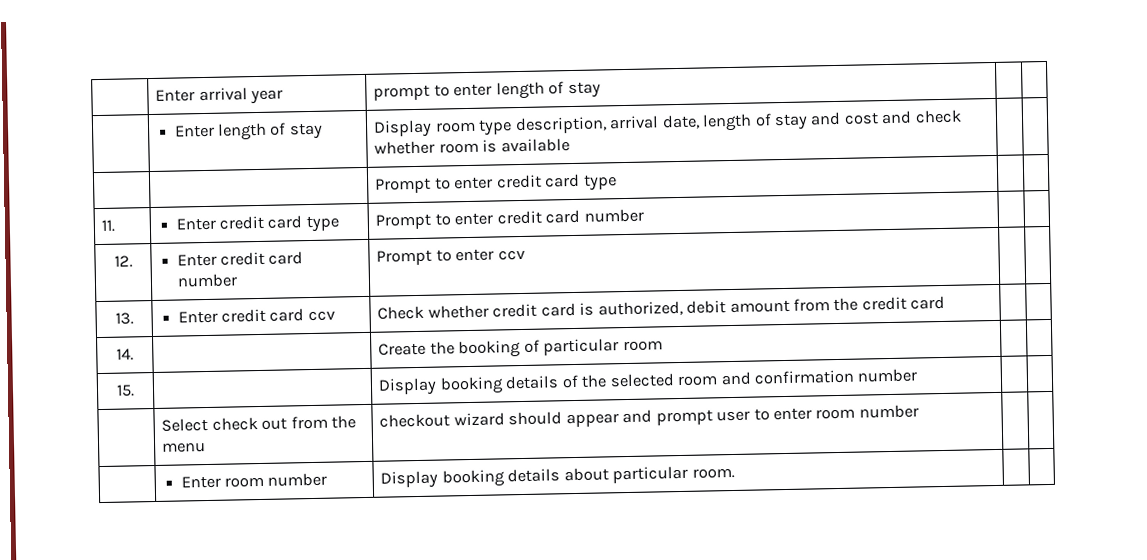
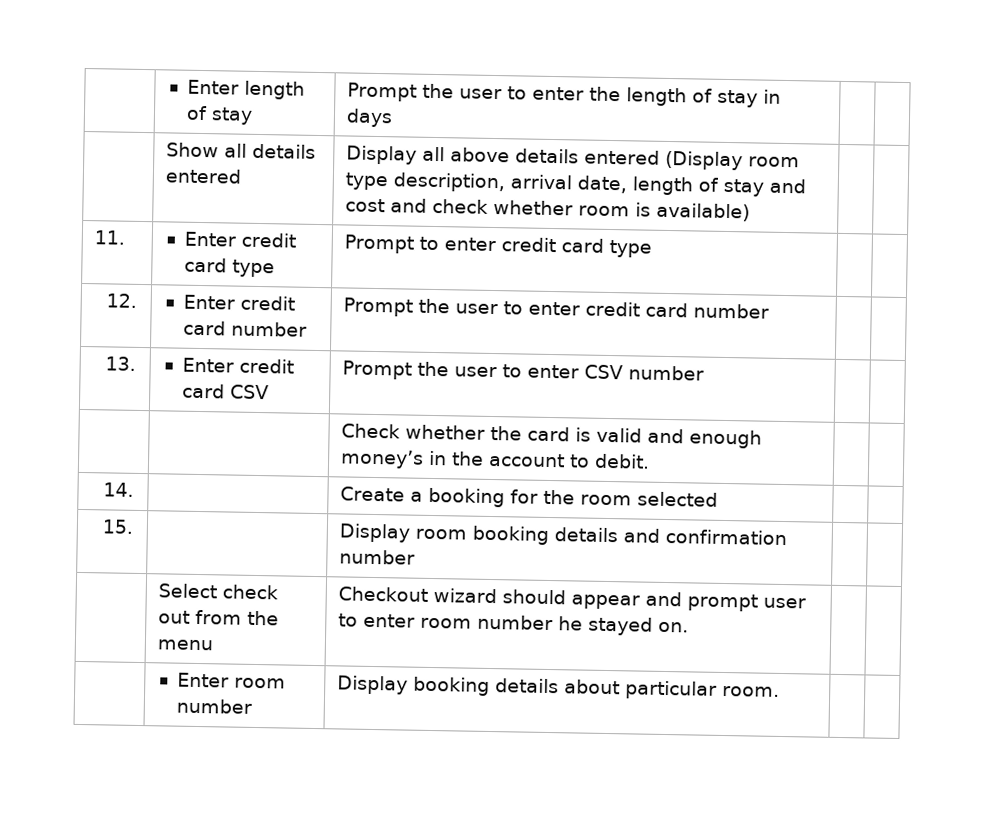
[155,87,284,105] [373,81,601,101] [173,122,323,141] [373,119,433,138] | Enter arrival year | prompt to enter length of stay | | // | Enter length of stay | Display -> [187,79,306,100] [186,105,254,125] [346,82,781,108] [345,108,393,128] [165,142,316,159] [164,168,242,184] [345,145,743,171] | Enter length of stay | Prompt the user to enter the length of stay in days | | // | Show all details entered | Display all above details entered (Display
[500,138,570,153] [375,173,617,194] available | | // | | Prompt to enter credit card type -> [655,202,750,222] available)
[583,208,644,223] number -> [608,239,652,258] type
[435,248,525,262] [115,312,135,325] [177,308,335,324] to enter ccv | | // 13. | Enter credit card ccv -> [417,298,769,319] [105,356,137,371] [182,357,295,374] [182,383,270,400] [341,360,704,381] the user to enter credit card number | | // 13. | Enter credit card CSV | Prompt the user to enter CSV number | | // |
[492,303,538,318] credit -> [489,425,522,441] the
[597,295,946,317] [116,348,135,361] [378,338,663,359] authorized, debit amount from the credit card | | // 14. | | Create the booking of particular room -> [595,427,762,449] [339,449,650,469] [103,482,135,497] [339,486,718,508] valid and enough money’s in the account to debit. | | // 14. | | Create a booking for the room selected
[439,373,719,395] booking details of the selected room -> [414,525,618,545] room booking details
[379,413,451,428] checkout -> [337,586,428,602] Checkout
(919, 411) none -> [557,616,689,636] he stayed on.

